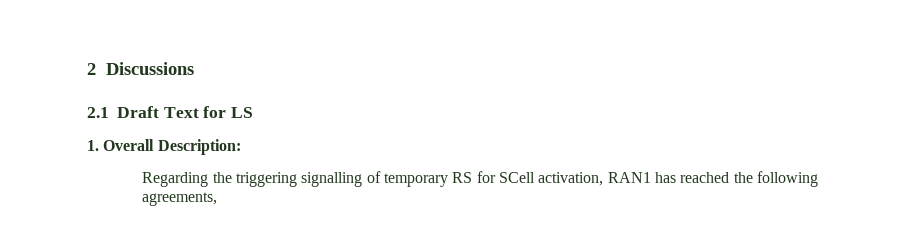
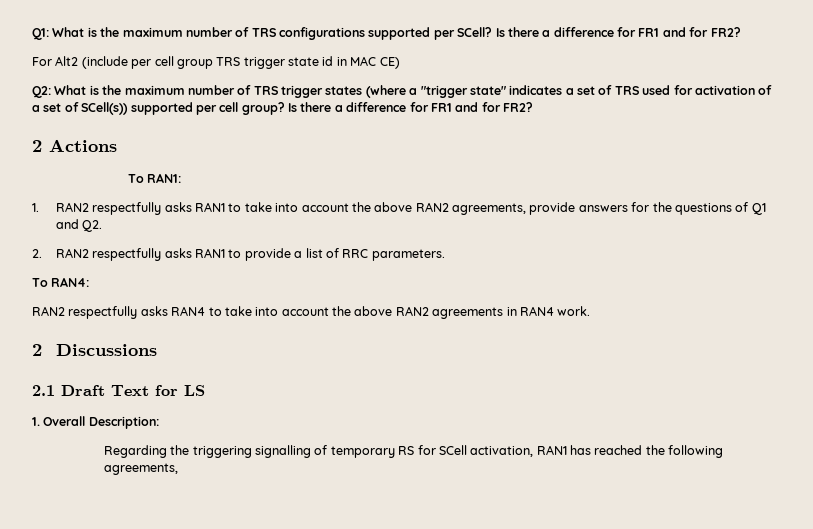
(87, 69) none -> [32,27,741,40] [32,56,400,69] [32,85,773,98] [32,102,533,115] [32,139,117,152] [127,173,182,183] [32,202,766,215] [55,219,103,232] [32,248,445,261] [32,277,90,287] [32,306,591,319] Q1: What is the maximum number of TRS configurations supported per SCell? Is there a difference for FR1 and for FR2? // For Alt2 (include per cell group TRS trigger state id in MAC CE) // Q2: What is the maximum number of TRS trigger states (where a "trigger state" indicates a set of TRS used for activation of a set of SCell(s)) supported per cell group? Is there a difference for FR1 and for FR2? // 2 Actions // To RAN1: // 1. RAN2 respectfully asks RAN1 to take into account the above RAN2 agreements, provide answers for the questions of Q1 and Q2. // 2. RAN2 respectfully asks RAN1 to provide a list of RRC parameters. // To RAN4: // RAN2 respectfully asks RAN4 to take into account the above RAN2 agreements in RAN4 work. //

